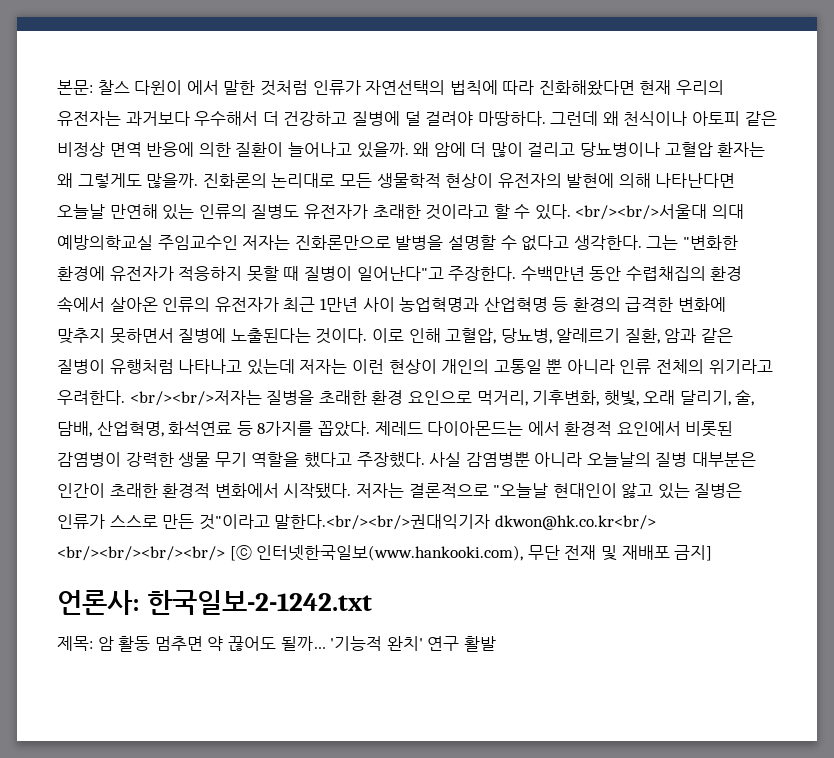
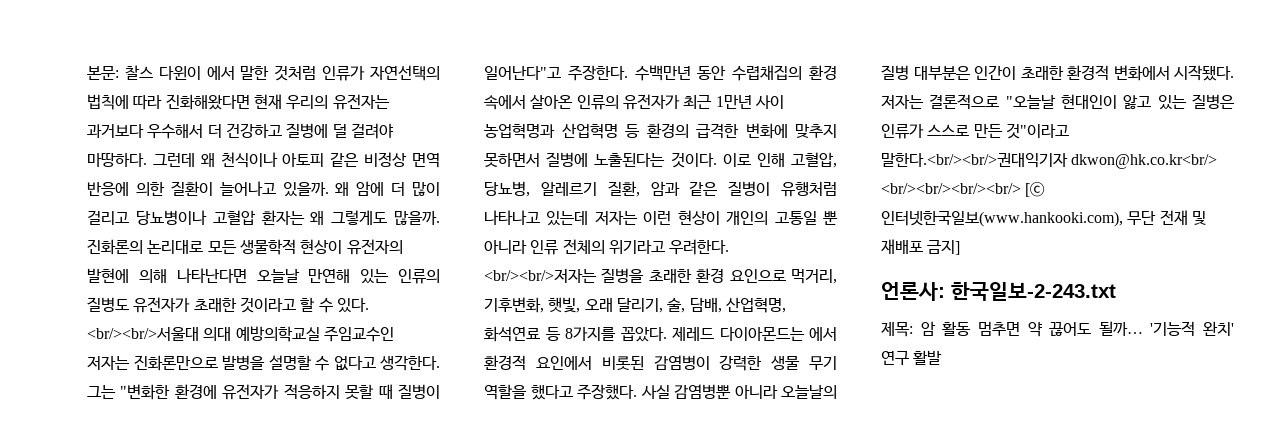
[147,590,373,615] 한국일보-2-1242.txt -> [951,282,1116,301] 한국일보-2-243.txt

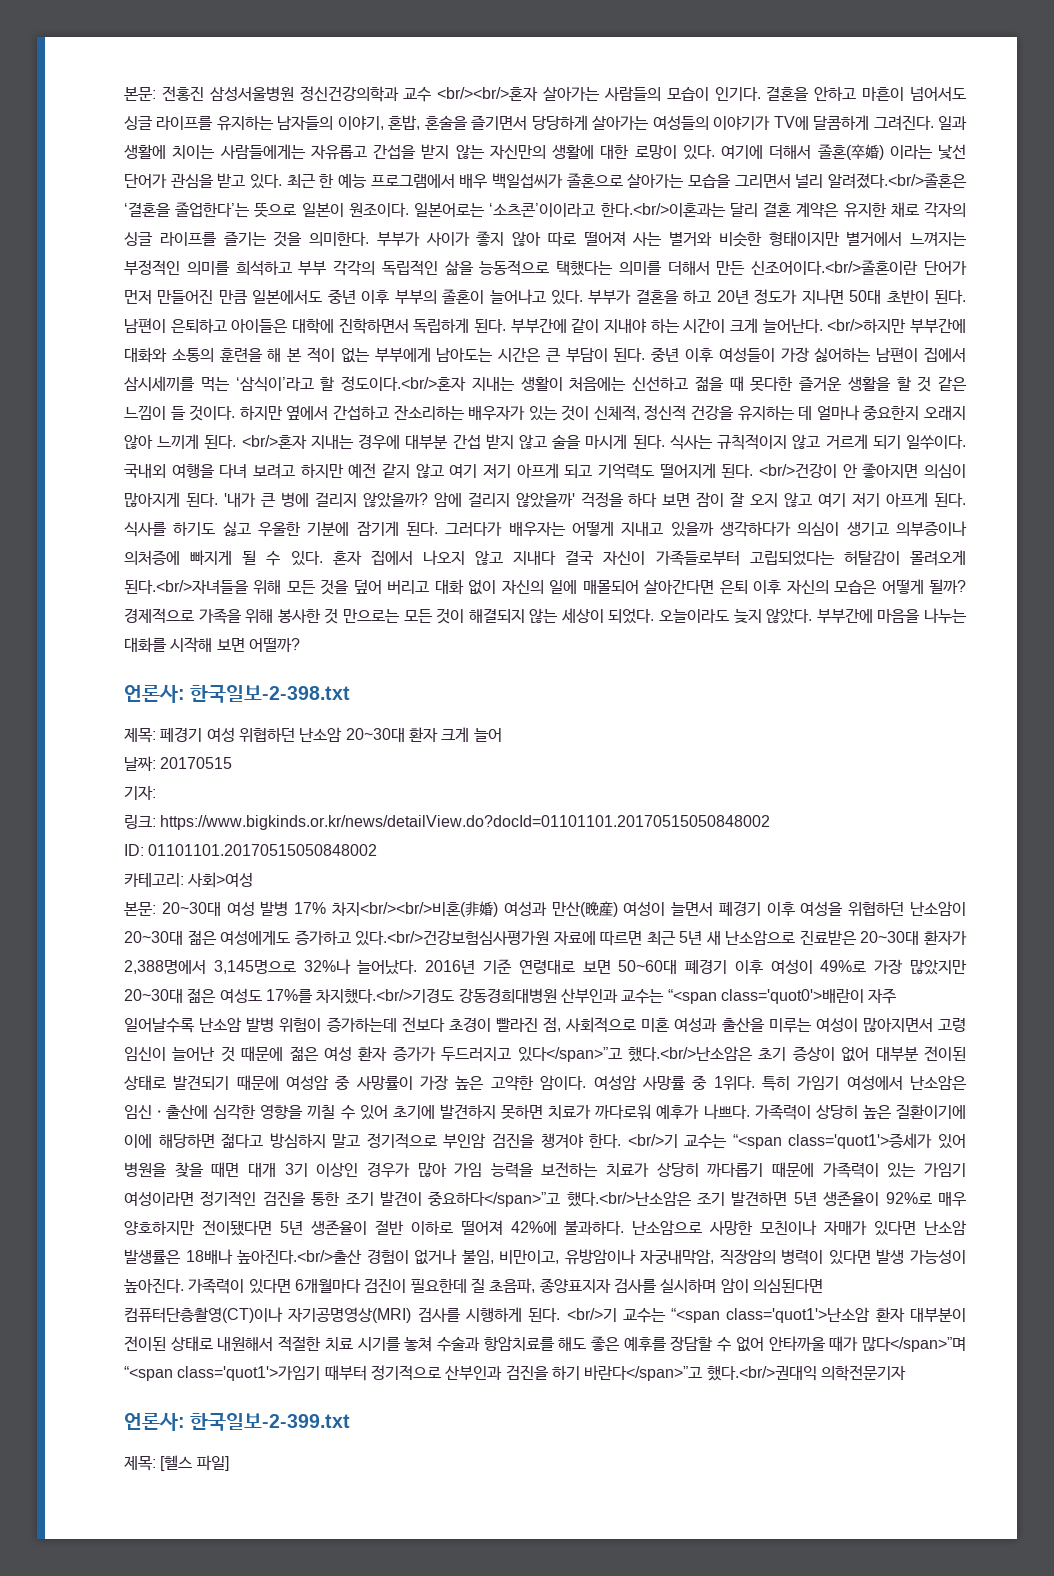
[87,65,440,81] [87,94,390,110] [87,123,394,139] [87,152,440,168] [87,181,440,197] [87,210,440,225] [87,239,403,255] [87,268,440,284] [87,297,369,313] [87,326,394,342] [87,355,440,371] [87,384,440,400] [484,65,837,81] [484,94,784,110] [484,123,837,139] [484,152,837,168] [484,181,837,197] [484,210,838,226] [484,239,730,255] [484,268,837,284] [484,297,786,313] [484,326,837,342] [484,355,837,371] [484,384,837,400] [881,65,1234,81] [881,94,1235,110] [881,123,1069,139] [881,152,1218,169] [881,182,1046,197] [881,210,1206,227] [881,239,961,255] [881,282,1116,301] [881,321,1234,337] [881,350,943,365] 본문: 찰스 다윈이 에서 말한 것처럼 인류가 자연선택의 법칙에 따라 진화해왔다면 현재 우리의 유전자는 과거보다 우수해서 더 건강하고 질병에 덜 걸려야 마땅하다. 그런데 왜 천식이나 아토피 같은 비정상 면역 반응에 의한 질환이 늘어나고 있을까. 왜 암에 더 많이 걸리고 당뇨병이나 고혈압 환자는 왜 그렇게도 많을까. 진화론의 논리대로 모든 생물학적 현상이 유전자의 발현에 의해 나타난다면 오늘날 만연해 있는 인류의 질병도 유전자가 초래한 것이라고 할 수 있다. <br/><br/>서울대 의대 예방의학교실 주임교수인 저자는 진화론만으로 발병을 설명할 수 없다고 생각한다. 그는 "변화한 환경에 유전자가 적응하지 못할 때 질병이 일어난다"고 주장한다. 수백만년 동안 수렵채집의 환경 속에서 살아온 인류의 유전자가 최근 1만년 사이 농업혁명과 산업혁명 등 환경의 급격한 변화에 맞추지 못하면서 질병에 노출된다는 것이다. 이로 인해 고혈압, 당뇨병, 알레르기 질환, 암과 같은 질병이 유행처럼 나타나고 있는데 저자는 이런 현상이 개인의 고통일 뿐 아니라 인류 전체의 위기라고 우려한다. <br/><br/>저자는 질병을 초래한 환경 요인으로 먹거리, 기후변화, 햇빛, 오래 달리기, 술, 담배, 산업혁명, 화석연료 등 8가지를 꼽았다. 제레드 다이아몬드는 에서 환경적 요인에서 비롯된 감염병이 강력한 생물 무기 역할을 했다고 주장했다. 사실 감염병뿐 아니라 오늘날의 질병 대부분은 인간이 초래한 환경적 변화에서 시작됐다. 저자는 결론적으로 "오늘날 현대인이 앓고 있는 질병은 인류가 스스로 만든 것"이라고 말한다.<br/><br/>권대익기자 dkwon@hk.co.kr<br/> <br/><br/><br/><br/> [ⓒ 인터넷한국일보(www.hankooki.com), 무단 전재 및 재배포 금지] // 언론사: 한국일보-2-243.txt // 제목: 암 활동 멈추면 약 끊어도 될까… '기능적 완치' 연구 활발 -> [124,86,966,102] [124,115,968,131] [124,144,966,160] [124,173,967,189] [124,202,967,218] [124,231,967,247] [124,260,967,276] [124,289,967,305] [124,318,966,334] [124,347,966,363] [124,376,967,392] [124,405,967,421] [124,434,966,450] [124,463,966,479] [124,492,967,508] [124,521,968,537] [124,550,966,566] [124,579,966,595] [124,608,967,624] [124,637,300,653] [124,685,351,703] [124,727,502,743] [124,756,233,771] [124,786,156,800] [124,815,771,830] [124,844,378,856] [124,872,254,888] [124,901,967,917] [124,930,968,946] [124,959,968,975] [124,988,897,1004] [124,1017,966,1033] [124,1046,966,1062] [124,1075,968,1091] [124,1104,966,1120] [124,1133,966,1149] [124,1162,966,1178] [124,1191,966,1207] [124,1220,968,1236] [124,1249,967,1265] [124,1278,823,1294] [124,1307,966,1323] [124,1336,967,1352] [124,1365,906,1381] [124,1413,351,1431] [124,1455,229,1471] 본문: 전홍진 삼성서울병원 정신건강의학과 교수 <br/><br/>혼자 살아가는 사람들의 모습이 인기다. 결혼을 안하고 마흔이 넘어서도 싱글 라이프를 유지하는 남자들의 이야기, 혼밥, 혼술을 즐기면서 당당하게 살아가는 여성들의 이야기가 TV에 달콤하게 그려진다. 일과 생활에 치이는 사람들에게는 자유롭고 간섭을 받지 않는 자신만의 생활에 대한 로망이 있다. 여기에 더해서 졸혼(卒婚) 이라는 낯선 단어가 관심을 받고 있다. 최근 한 예능 프로그램에서 배우 백일섭씨가 졸혼으로 살아가는 모습을 그리면서 널리 알려졌다.<br/>졸혼은 ‘결혼을 졸업한다’는 뜻으로 일본이 원조이다. 일본어로는 ‘소츠콘’이이라고 한다.<br/>이혼과는 달리 결혼 계약은 유지한 채로 각자의 싱글 라이프를 즐기는 것을 의미한다. 부부가 사이가 좋지 않아 따로 떨어져 사는 별거와 비슷한 형태이지만 별거에서 느껴지는 부정적인 의미를 희석하고 부부 각각의 독립적인 삶을 능동적으로 택했다는 의미를 더해서 만든 신조어이다.<br/>졸혼이란 단어가 먼저 만들어진 만큼 일본에서도 중년 이후 부부의 졸혼이 늘어나고 있다. 부부가 결혼을 하고 20년 정도가 지나면 50대 초반이 된다. 남편이 은퇴하고 아이들은 대학에 진학하면서 독립하게 된다. 부부간에 같이 지내야 하는 시간이 크게 늘어난다. <br/>하지만 부부간에 대화와 소통의 훈련을 해 본 적이 없는 부부에게 남아도는 시간은 큰 부담이 된다. 중년 이후 여성들이 가장 싫어하는 남편이 집에서 삼시세끼를 먹는 ‘삼식이’라고 할 정도이다.<br/>혼자 지내는 생활이 처음에는 신선하고 젊을 때 못다한 즐거운 생활을 할 것 같은 느낌이 들 것이다. 하지만 옆에서 간섭하고 잔소리하는 배우자가 있는 것이 신체적, 정신적 건강을 유지하는 데 얼마나 중요한지 오래지 않아 느끼게 된다. <br/>혼자 지내는 경우에 대부분 간섭 받지 않고 술을 마시게 된다. 식사는 규칙적이지 않고 거르게 되기 일쑤이다. 국내외 여행을 다녀 보려고 하지만 예전 같지 않고 여기 저기 아프게 되고 기억력도 떨어지게 된다. <br/>건강이 안 좋아지면 의심이 많아지게 된다. '내가 큰 병에 걸리지 않았을까? 암에 걸리지 않았을까' 걱정을 하다 보면 잠이 잘 오지 않고 여기 저기 아프게 된다. 식사를 하기도 싫고 우울한 기분에 잠기게 된다. 그러다가 배우자는 어떻게 지내고 있을까 생각하다가 의심이 생기고 의부증이나 의처증에 빠지게 될 수 있다. 혼자 집에서 나오지 않고 지내다 결국 자신이 가족들로부터 고립되었다는 허탈감이 몰려오게 된다.<br/>자녀들을 위해 모든 것을 덮어 버리고 대화 없이 자신의 일에 매몰되어 살아간다면 은퇴 이후 자신의 모습은 어떻게 될까? 경제적으로 가족을 위해 봉사한 것 만으로는 모든 것이 해결되지 않는 세상이 되었다. 오늘이라도 늦지 않았다. 부부간에 마음을 나누는 대화를 시작해 보면 어떨까? // 언론사: 한국일보-2-398.txt // 제목: 페경기 여성 위협하던 난소암 20~30대 환자 크게 늘어 // 날짜: 20170515 // 기자: // 링크: https://www.bigkinds.or.kr/news/detailView.do?docId=01101101.20170515050848002 // ID: 01101101.20170515050848002 // 카테고리: 사회>여성 // 본문: 20~30대 여성 발병 17% 차지<br/><br/>비혼(非婚) 여성과 만산(晩産) 여성이 늘면서 폐경기 이후 여성을 위협하던 난소암이 20~30대 젊은 여성에게도 증가하고 있다.<br/>건강보험심사평가원 자료에 따르면 최근 5년 새 난소암으로 진료받은 20~30대 환자가 2,388명에서 3,145명으로 32%나 늘어났다. 2016년 기준 연령대로 보면 50~60대 폐경기 이후 여성이 49%로 가장 많았지만 20~30대 젊은 여성도 17%를 차지했다.<br/>기경도 강동경희대병원 산부인과 교수는 “<span class='quot0'>배란이 자주 일어날수록 난소암 발병 위험이 증가하는데 전보다 초경이 빨라진 점, 사회적으로 미혼 여성과 출산을 미루는 여성이 많아지면서 고령 임신이 늘어난 것 때문에 젊은 여성 환자 증가가 두드러지고 있다</span>”고 했다.<br/>난소암은 초기 증상이 없어 대부분 전이된 상태로 발견되기 때문에 여성암 중 사망률이 가장 높은 고약한 암이다. 여성암 사망률 중 1위다. 특히 가임기 여성에서 난소암은 임신ㆍ출산에 심각한 영향을 끼칠 수 있어 초기에 발견하지 못하면 치료가 까다로워 예후가 나쁘다. 가족력이 상당히 높은 질환이기에 이에 해당하면 젊다고 방심하지 말고 정기적으로 부인암 검진을 챙겨야 한다. <br/>기 교수는 “<span class='quot1'>증세가 있어 병원을 찾을 때면 대개 3기 이상인 경우가 많아 가임 능력을 보전하는 치료가 상당히 까다롭기 때문에 가족력이 있는 가임기 여성이라면 정기적인 검진을 통한 조기 발견이 중요하다</span>”고 했다.<br/>난소암은 조기 발견하면 5년 생존율이 92%로 매우 양호하지만 전이됐다면 5년 생존율이 절반 이하로 떨어져 42%에 불과하다. 난소암으로 사망한 모친이나 자매가 있다면 난소암 발생률은 18배나 높아진다.<br/>출산 경험이 없거나 불임, 비만이고, 유방암이나 자궁내막암, 직장암의 병력이 있다면 발생 가능성이 높아진다. 가족력이 있다면 6개월마다 검진이 필요한데 질 초음파, 종양표지자 검사를 실시하며 암이 의심된다면 컴퓨터단층촬영(CT)이나 자기공명영상(MRI) 검사를 시행하게 된다. <br/>기 교수는 “<span class='quot1'>난소암 환자 대부분이 전이된 상태로 내원해서 적절한 치료 시기를 놓쳐 수술과 항암치료를 해도 좋은 예후를 장담할 수 없어 안타까울 때가 많다</span>”며 “<span class='quot1'>가임기 때부터 정기적으로 산부인과 검진을 하기 바란다</span>”고 했다.<br/>권대익 의학전문기자 // 언론사: 한국일보-2-399.txt // 제목: [헬스 파일]

